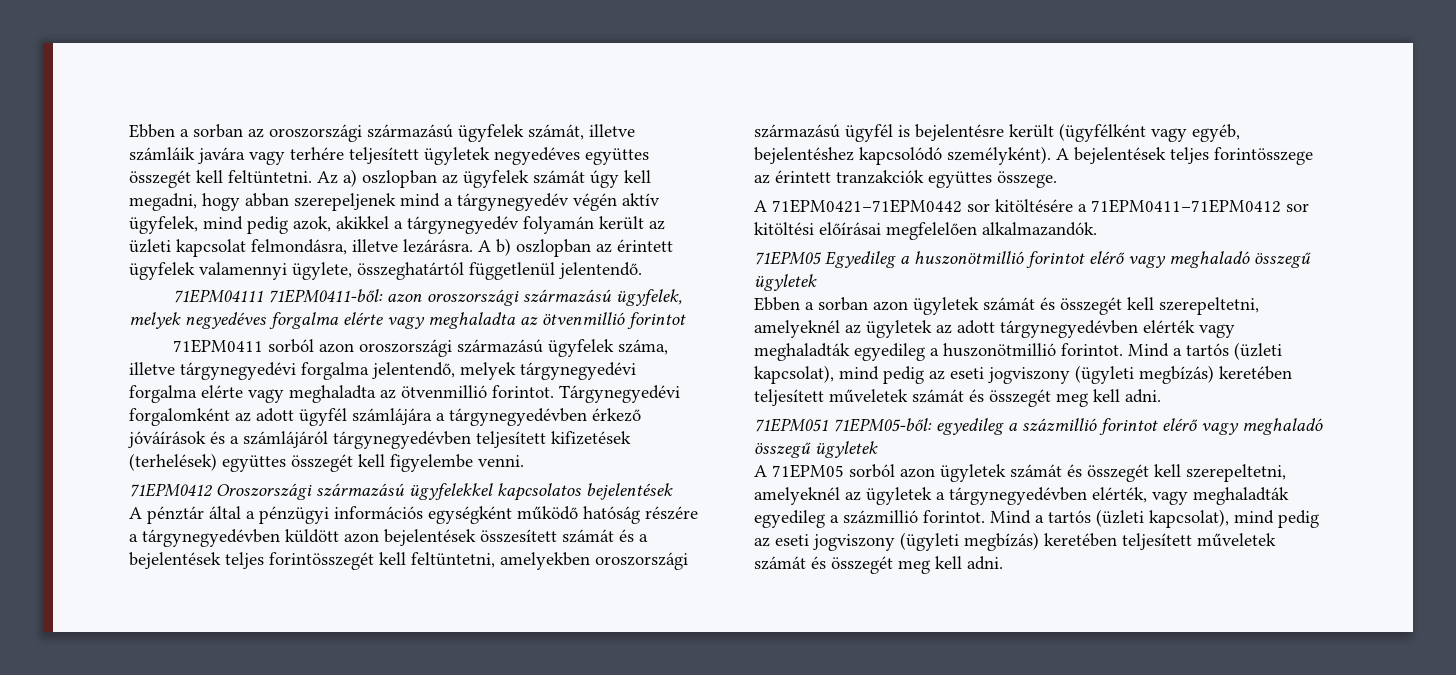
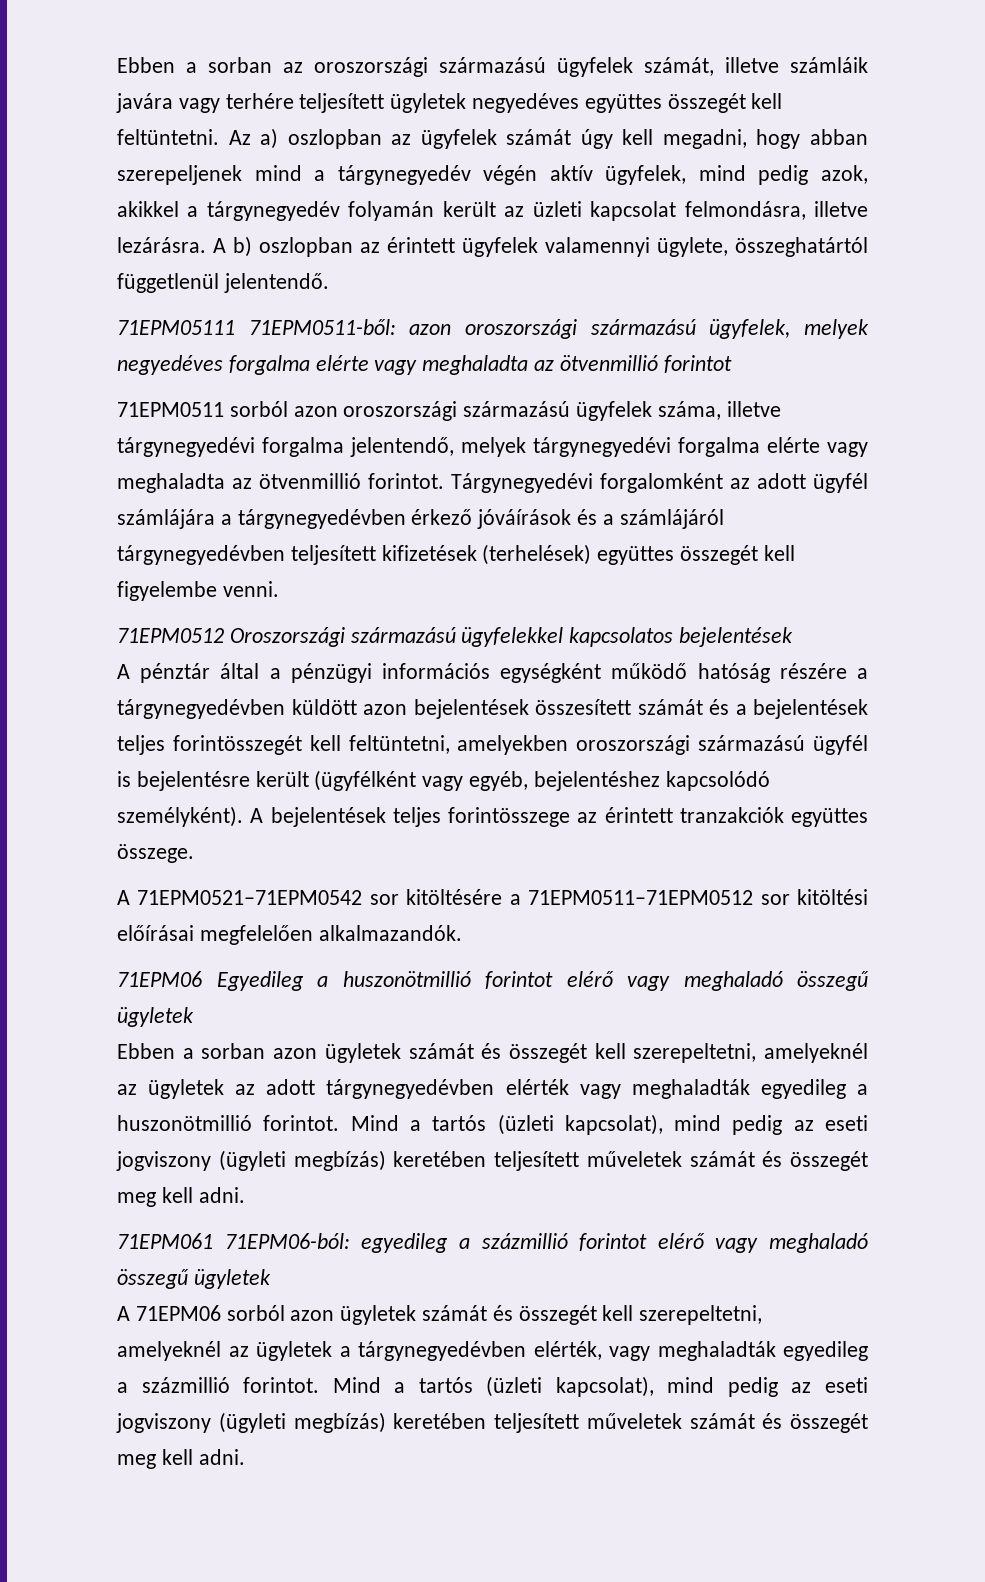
[172,289,383,303] 71EPM04111 71EPM0411-ből: -> [117,319,396,335] 71EPM05111 71EPM0511-ből:
[172,339,263,353] 71EPM0411 -> [117,402,224,417] 71EPM0511
[129,483,213,497] 71EPM0412 -> [117,628,224,643] 71EPM0512
[772,199,962,213] 71EPM0421–71EPM0442 -> [137,890,363,905] 71EPM0521–71EPM0542
[1091,199,1281,213] 71EPM0411–71EPM0412 -> [528,890,754,905] 71EPM0511–71EPM0512
[754,251,822,265] 71EPM05 -> [117,971,202,987] 71EPM06
[754,418,932,432] 71EPM051 71EPM05-ből: -> [117,1233,350,1249] 71EPM061 71EPM06-ból:
[772,464,844,478] 71EPM05 -> [135,1305,221,1321] 71EPM06

